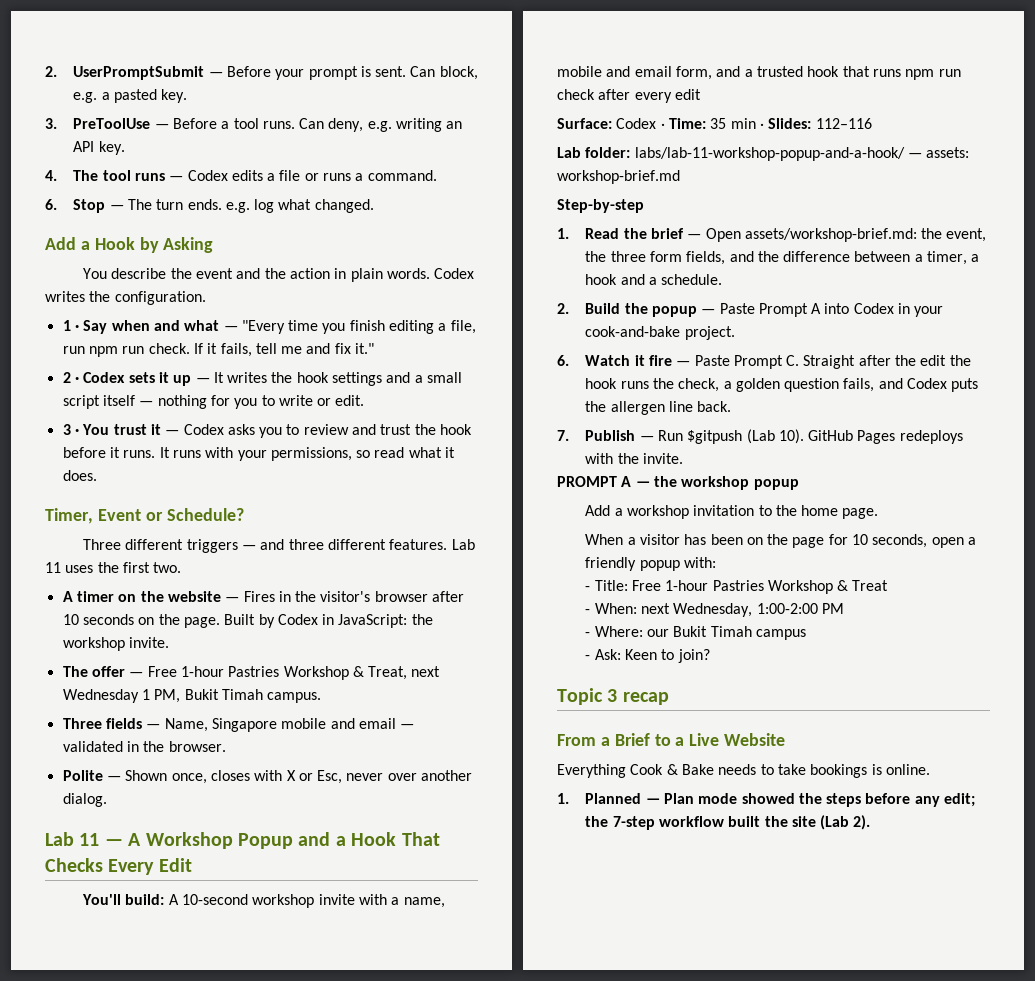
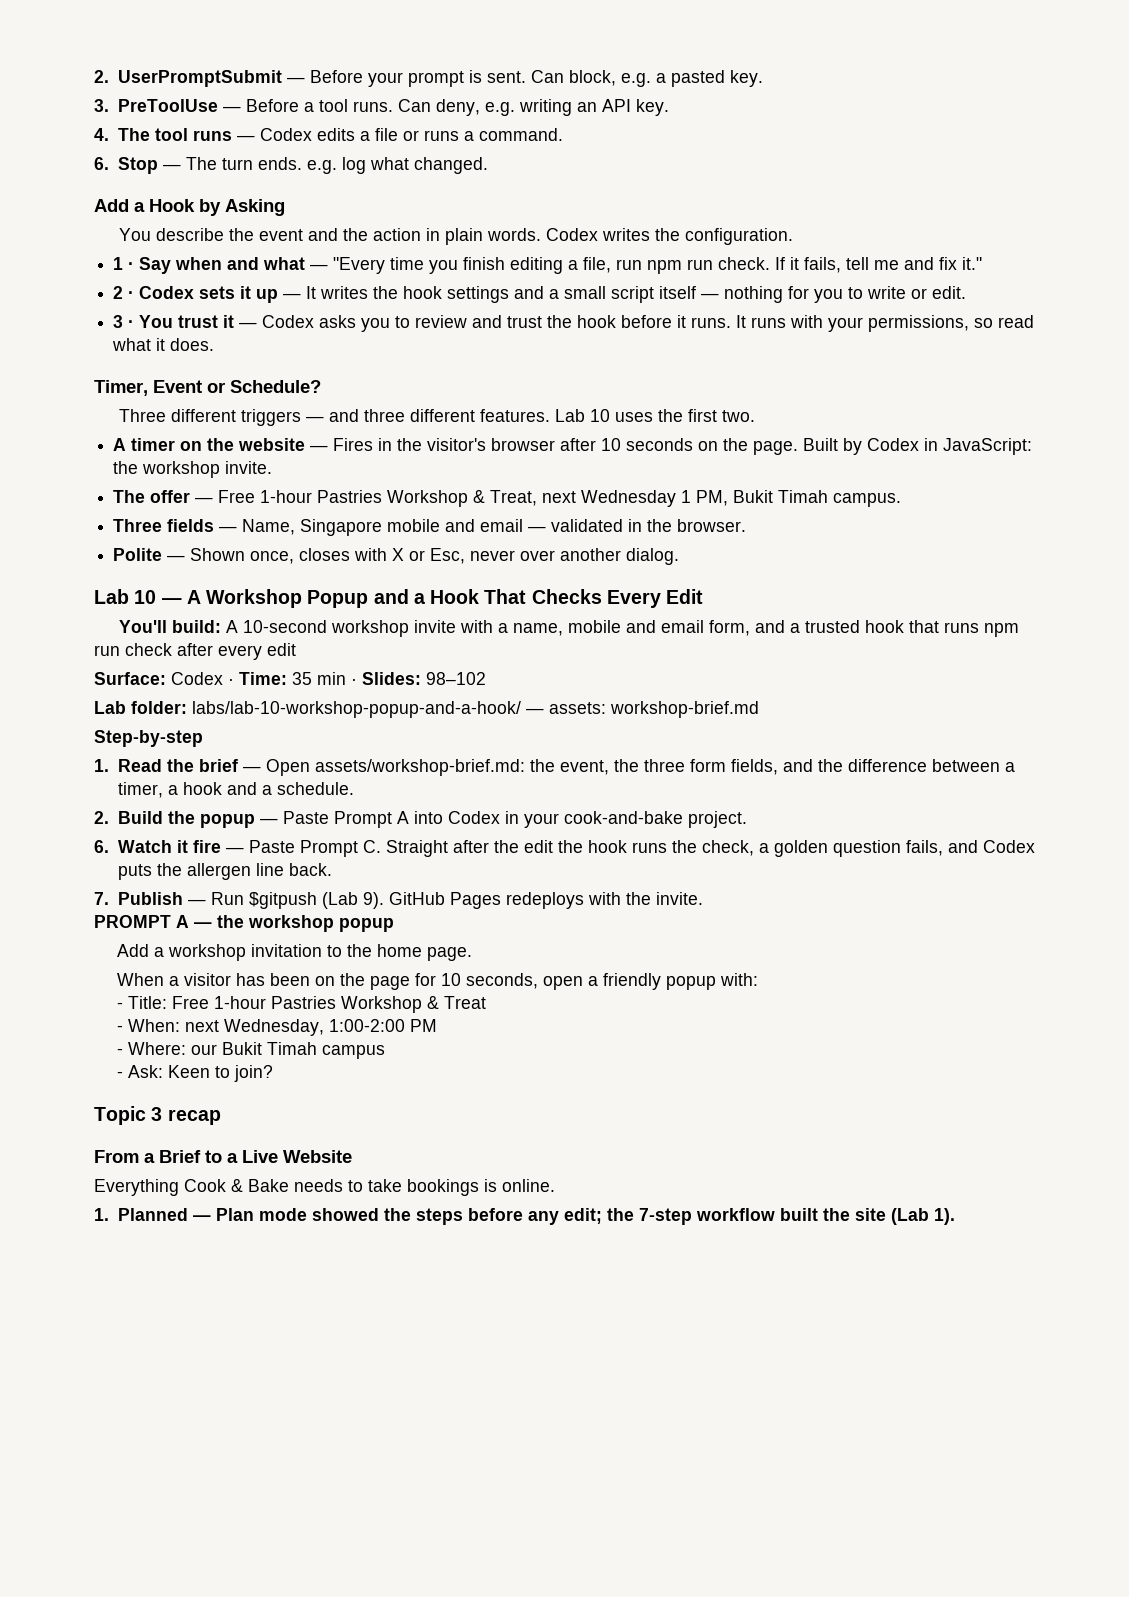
[45,562,61,573] 11 -> [590,409,611,422] 10
[79,833,100,846] 11 -> [134,590,157,604] 10
[815,118,872,129] 112–116 -> [426,672,486,685] 98–102
[634,147,905,161] labs/lab-11-workshop-popup-and-a-hook/ -> [192,701,521,718] labs/lab-10-workshop-popup-and-a-hook/
[778,429,804,444] 10). -> [362,892,384,909] 9).
[853,815,871,830] 2). -> [933,1208,955,1225] 1).

